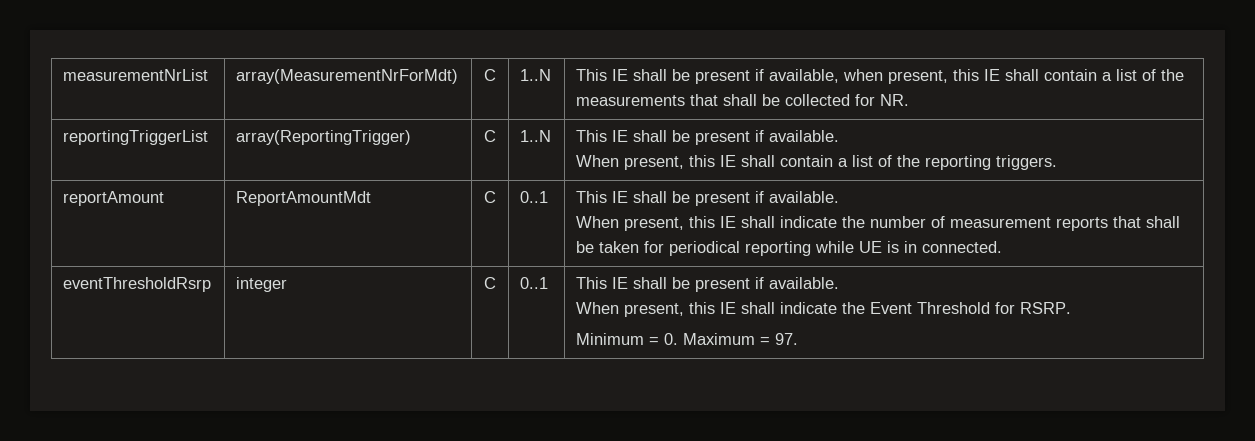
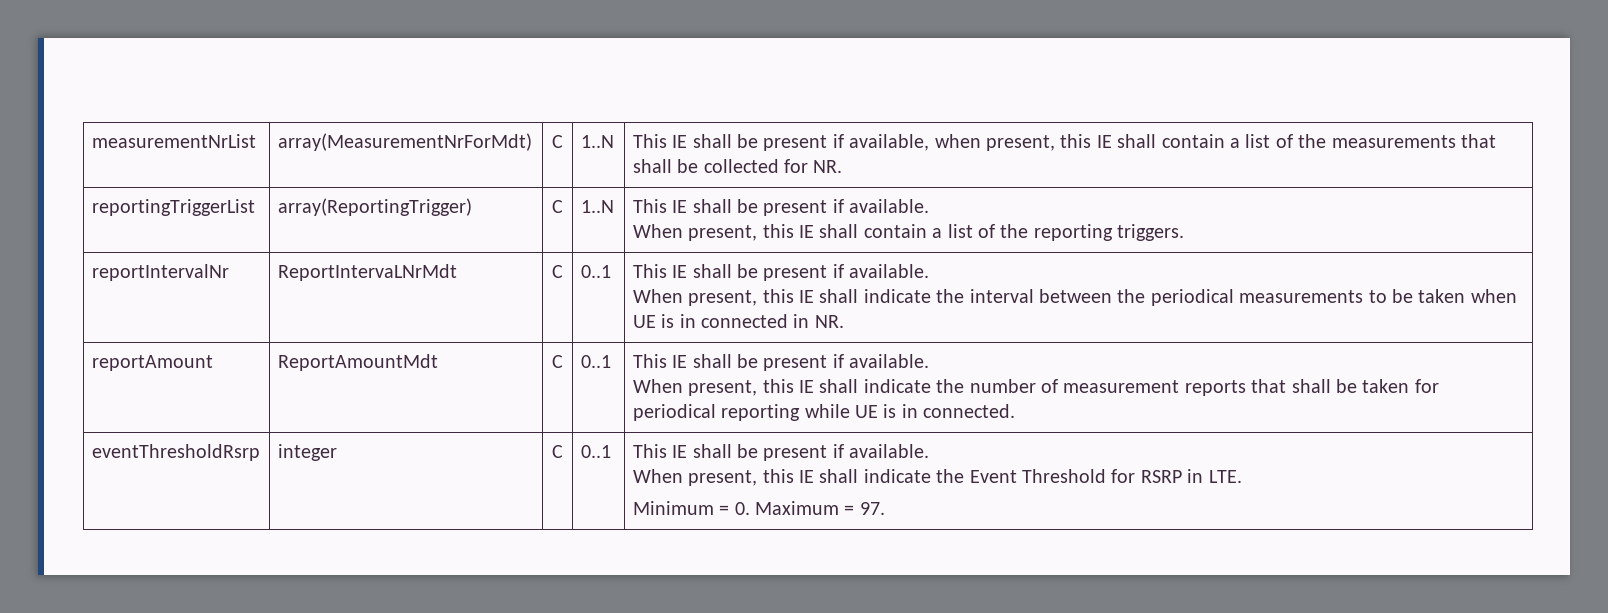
(1058, 162) none -> [91,264,229,281] [277,264,457,281] [552,265,563,278] [580,265,611,278] [632,264,930,281] [632,289,1517,306] [632,314,844,328] // reportIntervalNr | ReportIntervaLNrMdt | C | 0..1 | This IE shall be present if available. // When present, this IE shall indicate the interval between the periodical measurements to be taken when UE is in connected in NR.
[1020,302,1072,314] RSRP. -> [1140,469,1242,483] RSRP in LTE.

